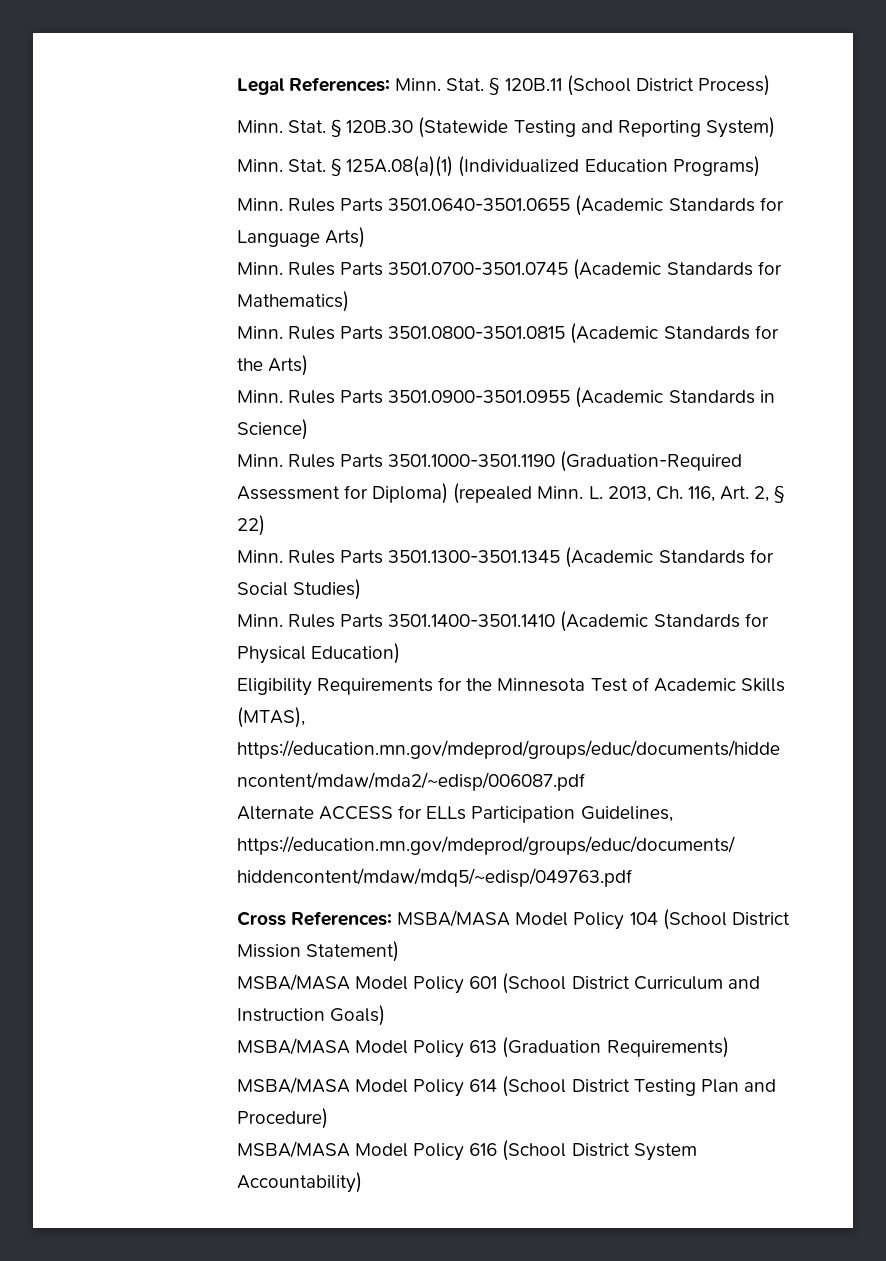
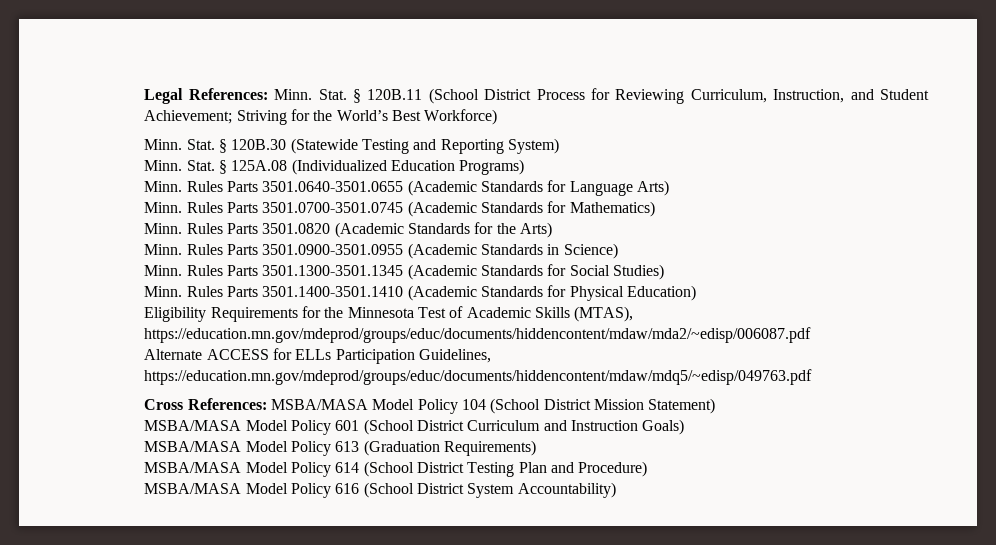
[697,75,770,96] Process) -> [536,88,930,104] [144,109,498,125] Process for Reviewing Curriculum, Instruction, and Student Achievement; Striving for the World’s Best Workforce)
[346,156,454,177] 125A.08(a)(1) -> [231,160,288,171] 125A.08
[388,326,566,339] 3501.0800-3501.0815 -> [262,223,331,234] 3501.0820
[236,451,743,472] [236,483,785,504] [236,515,265,536] // Minn. Rules Parts 3501.1000-3501.1190 (Graduation-Required Assessment for Diploma) (repealed Minn. L. 2013, Ch. 116, Art. 2, § 22) -> (618, 251) none
[236,740,780,759] [236,772,585,791] https://education.mn.gov/mdeprod/groups/educ/documents/hidde ncontent/mdaw/mda2/~edisp/006087.pdf -> [144,327,812,343] https://education.mn.gov/mdeprod/groups/educ/documents/hiddencontent/mdaw/mda2/~edisp/006087.pdf

